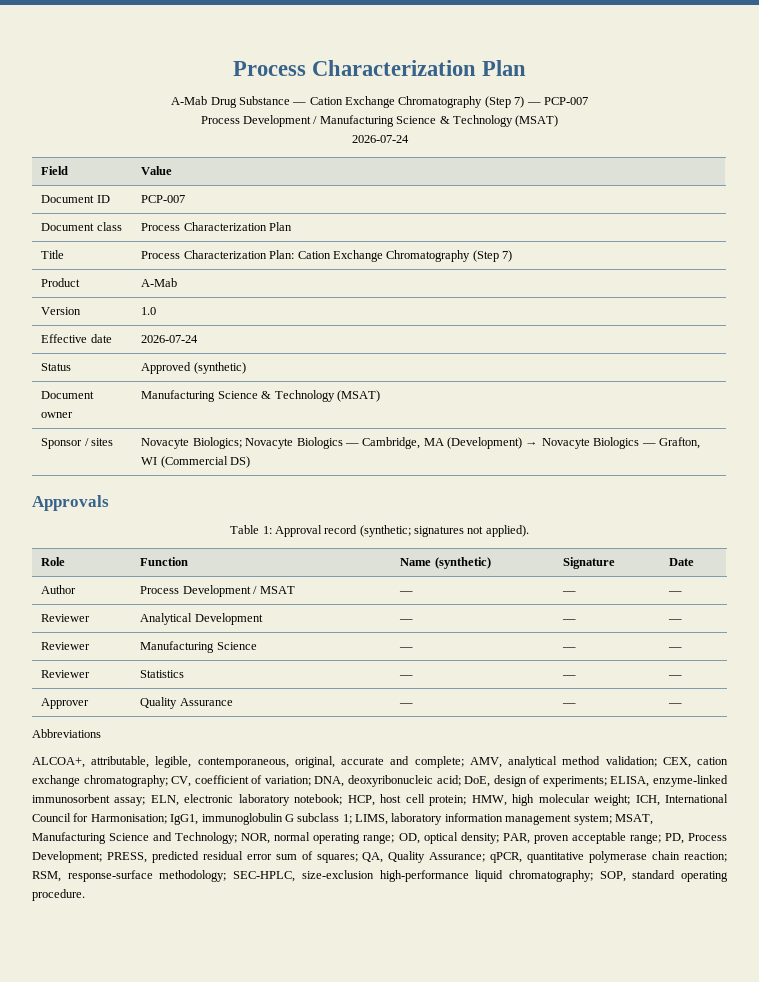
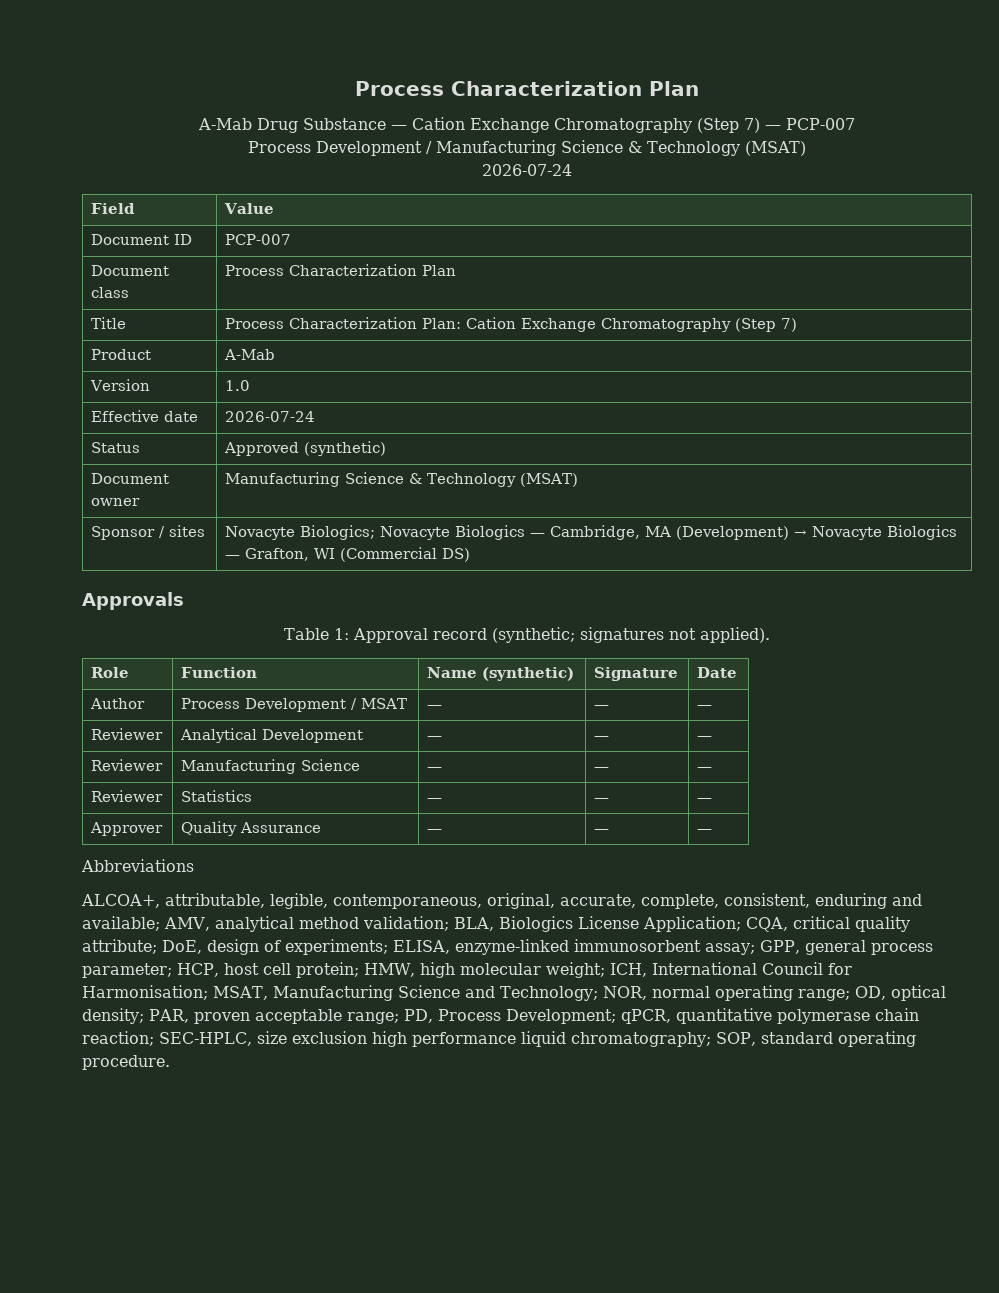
[341,756,729,768] [32,775,461,787] accurate and complete; AMV, analytical method validation; CEX, cation exchange chromatography; CV, coefficient of variation; DNA, deoxyribonucleic acid; -> [560,893,922,909] [82,916,910,932] [82,939,157,954] accurate, complete, consistent, enduring and available; AMV, analytical method validation; BLA, Biologics License Application; CQA, critical quality attribute;
[150,794,343,806] ELN, electronic laboratory notebook; -> [760,940,933,955] [82,963,172,978] GPP, general process parameter;
[170,813,612,825] IgG1, immunoglobulin G subclass 1; LIMS, laboratory information management system; -> (208, 992) none
[106,851,486,863] PRESS, predicted residual error sum of squares; QA, Quality Assurance; -> (616, 1016) none
[32,870,469,882] RSM, response-surface methodology; SEC-HPLC, size-exclusion high-performance -> [159,1031,516,1047] SEC-HPLC, size exclusion high performance

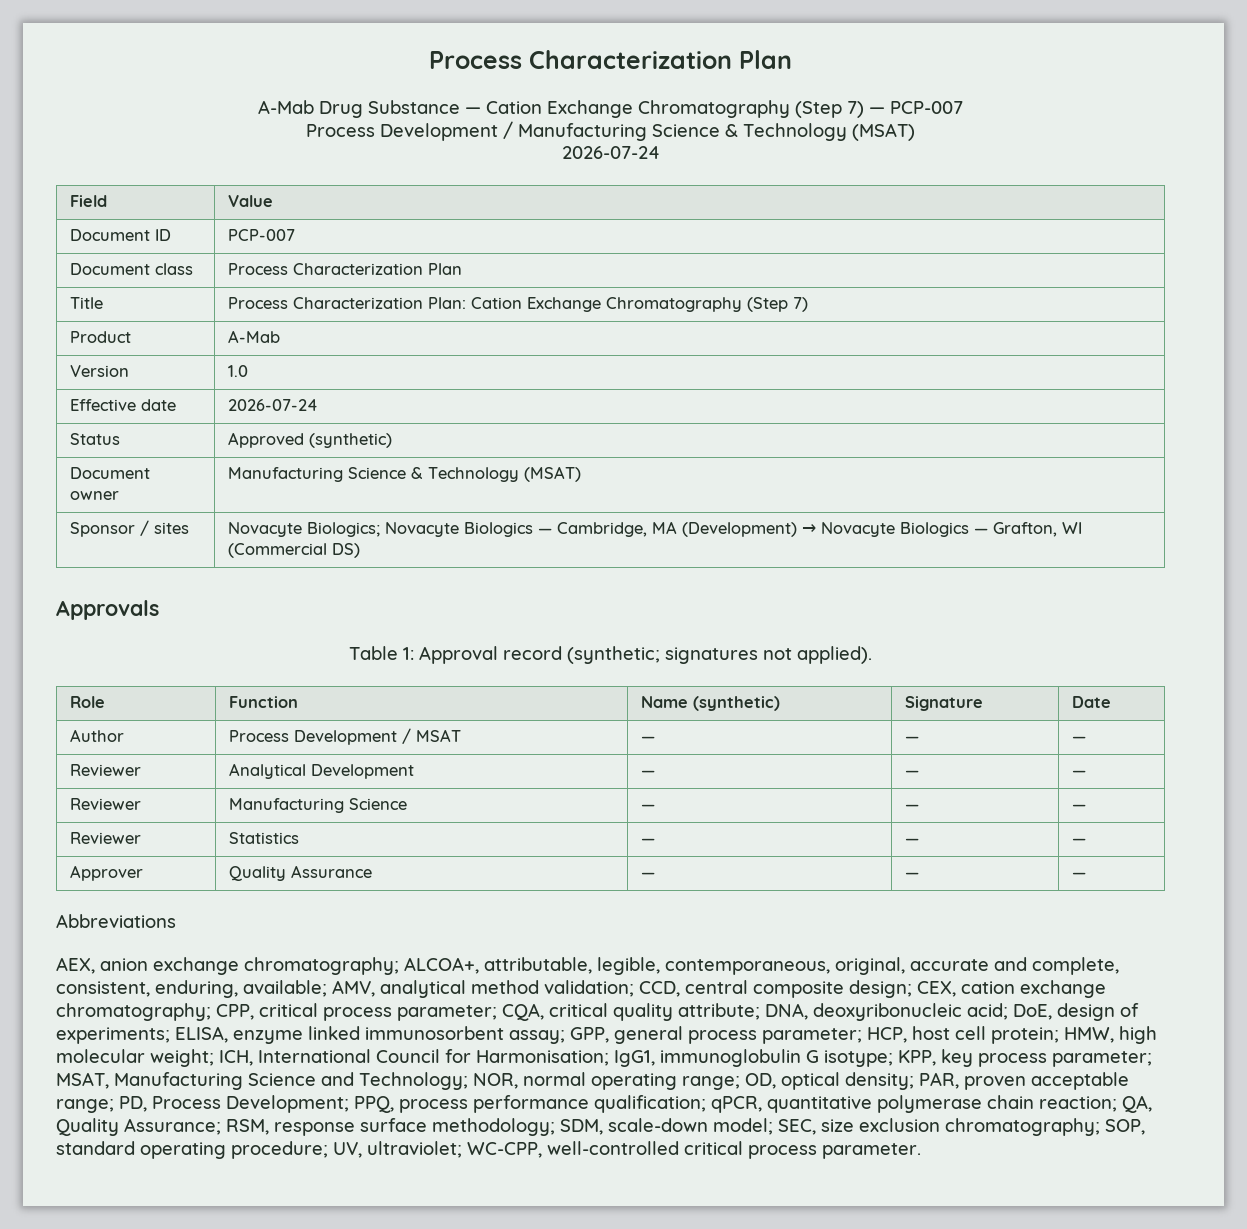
(194, 865) none -> [56,957,399,975] AEX, anion exchange chromatography;
[560,893,922,909] accurate, complete, consistent, enduring and -> [910,957,1119,975] [56,980,238,998] accurate and complete, consistent, enduring,
[453,916,741,932] BLA, Biologics License Application; -> [639,980,1106,998] [56,1003,497,1021] CCD, central composite design; CEX, cation exchange chromatography; CPP, critical process parameter;
(157, 946) none -> [765,1003,1008,1021] DNA, deoxyribonucleic acid;
[455,939,569,955] enzyme-linked -> [233,1026,360,1044] enzyme linked
(208, 992) none -> [614,1049,1152,1067] IgG1, immunoglobulin G isotype; KPP, key process parameter;
(616, 1016) none -> [354,1095,706,1113] PPQ, process performance qualification;
[159,1031,916,1047] [82,1055,170,1070] SEC-HPLC, size exclusion high performance liquid chromatography; SOP, standard operating procedure. -> [1122,1095,1152,1113] [56,1118,1145,1136] [56,1141,921,1159] QA, Quality Assurance; RSM, response surface methodology; SDM, scale-down model; SEC, size exclusion chromatography; SOP, standard operating procedure; UV, ultraviolet; WC-CPP, well-controlled critical process parameter.

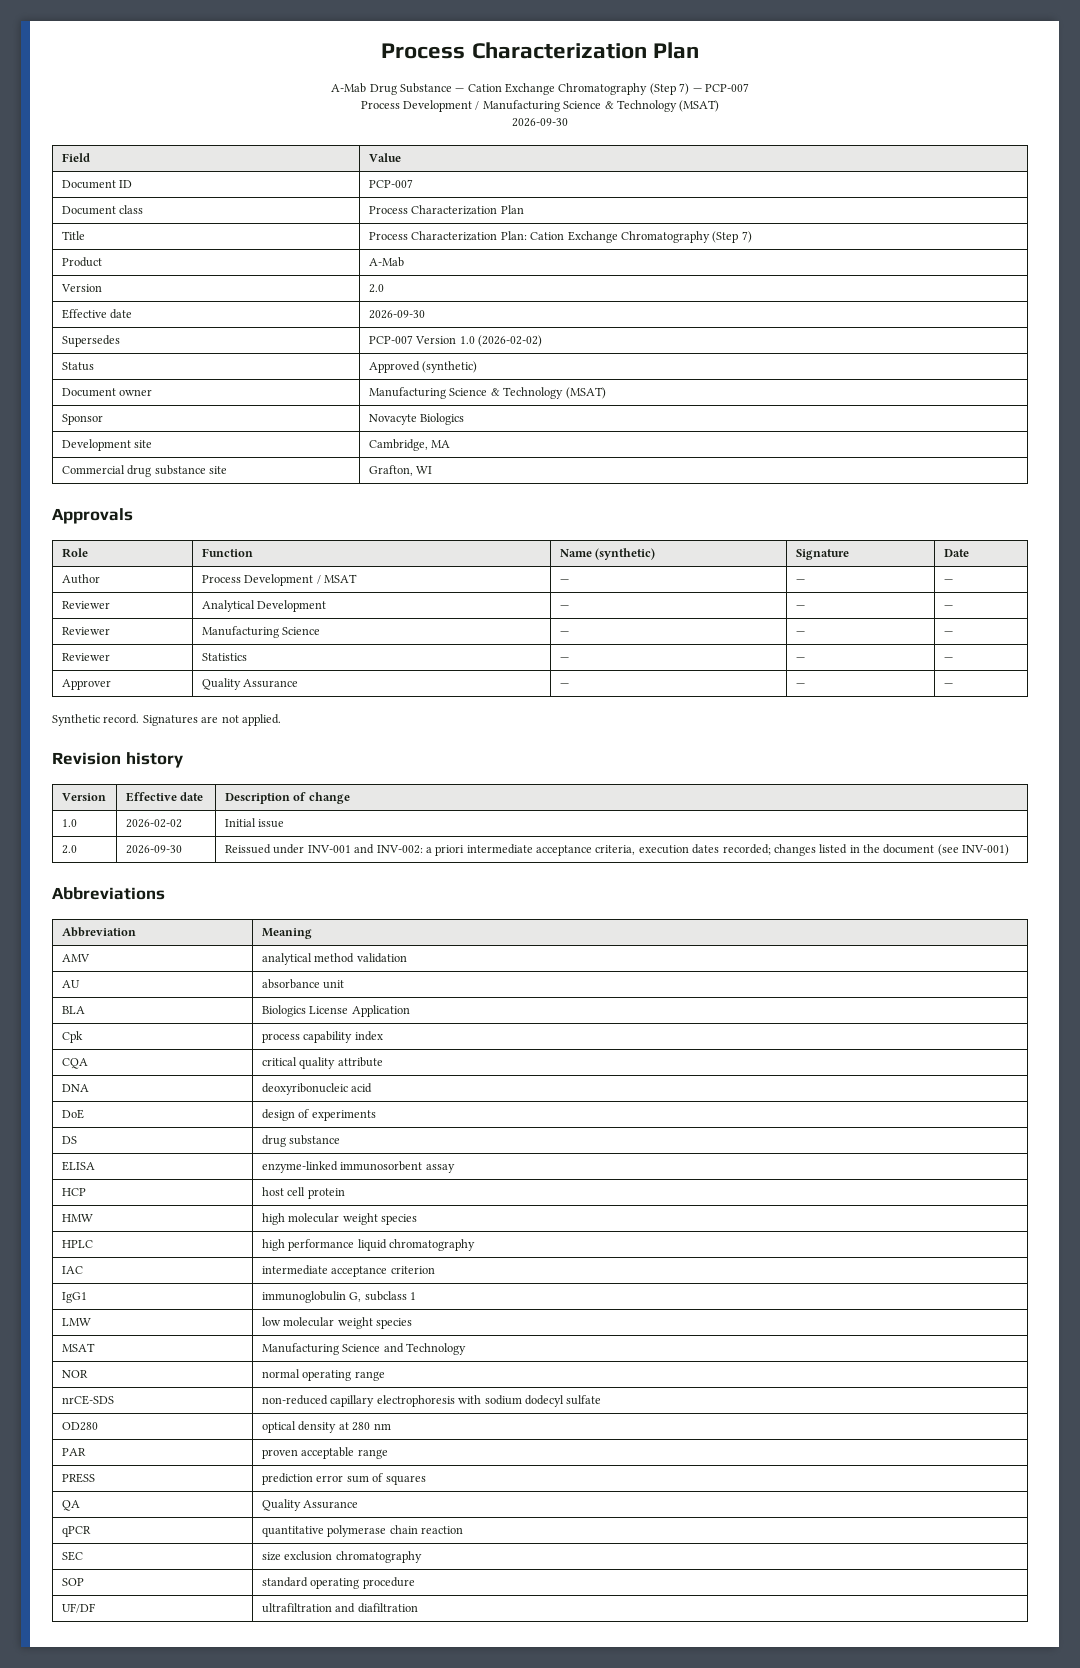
[561,146,660,159] 2026-07-24 -> [512,118,568,127] 2026-09-30
[227,365,248,377] [69,399,176,411] [227,399,318,411] 1.0 // Effective date | 2026-07-24 -> [368,284,384,293] [61,309,133,319] [368,310,425,319] [61,335,120,347] [368,335,543,347] 2.0 // Effective date | 2026-09-30 // Supersedes | PCP-007 Version 1.0 (2026-02-02)
[139,520,189,536] [227,522,552,537] / sites | Novacyte Biologics; Novacyte Biologics — -> [368,413,465,425] [61,439,153,451] | Novacyte Biologics // Development site |
[681,522,988,537] (Development) → Novacyte Biologics — -> [61,465,228,477] // Commercial drug substance site |
[227,543,360,558] (Commercial DS) -> (433, 470) none
[349,646,872,664] // Table 1: Approval record (synthetic; signatures not applied). -> (133, 516) none
[56,914,176,928] [56,957,1119,975] [56,980,1106,998] [56,1003,1139,1021] [56,1026,1157,1044] [56,1049,1152,1067] [56,1072,1129,1090] [56,1095,1152,1113] [56,1118,1145,1136] [56,1141,921,1159] Abbreviations // AEX, anion exchange chromatography; ALCOA+, attributable, legible, contemporaneous, original, accurate and complete, consistent, enduring, available; AMV, analytical method validation; CCD, central composite design; CEX, cation exchange chromatography; CPP, critical process parameter; CQA, critical quality attribute; DNA, deoxyribonucleic acid; DoE, design of experiments; ELISA, enzyme linked immunosorbent assay; GPP, general process parameter; HCP, host cell protein; HMW, high molecular weight; ICH, International Council for Harmonisation; IgG1, immunoglobulin G isotype; KPP, key process parameter; MSAT, Manufacturing Science and Technology; NOR, normal operating range; OD, optical density; PAR, proven acceptable range; PD, Process Development; PPQ, process performance qualification; qPCR, quantitative polymerase chain reaction; QA, Quality Assurance; RSM, response surface methodology; SDM, scale-down model; SEC, size exclusion chromatography; SOP, standard operating procedure; UV, ultraviolet; WC-CPP, well-controlled critical process parameter. -> [52,714,281,726] [52,752,183,768] [61,793,106,801] [125,792,204,802] [224,792,350,804] [61,819,77,827] [125,819,182,828] [224,818,285,828] [61,845,77,854] [125,845,182,854] [224,844,1010,856] [52,887,165,900] [61,927,136,937] [261,928,312,939] [61,954,90,962] [261,953,407,965] [61,980,80,988] [261,979,345,989] [61,1006,85,1014] [261,1005,410,1017] [61,1031,83,1043] [261,1031,383,1043] [61,1058,88,1069] [261,1057,383,1069] [61,1084,89,1092] [261,1083,373,1095] [61,1109,84,1119] [261,1109,376,1121] [61,1136,77,1144] [261,1135,341,1147] [61,1161,95,1171] [261,1161,455,1173] [61,1188,86,1196] [261,1187,345,1199] [61,1214,93,1222] [261,1213,418,1225] [61,1240,93,1248] [261,1239,476,1251] [61,1266,83,1274] [261,1265,435,1277] [61,1292,87,1303] [261,1291,417,1303] [61,1318,91,1326] [261,1317,413,1329] [61,1343,95,1352] [261,1343,467,1355] [61,1370,88,1378] [261,1369,385,1381] [61,1395,114,1405] [261,1395,602,1407] [61,1422,98,1431] [261,1421,391,1433] [61,1448,86,1456] [261,1447,388,1459] [61,1473,95,1483] [261,1473,426,1485] [61,1500,80,1511] [261,1499,359,1511] [61,1526,91,1537] [261,1525,464,1537] [61,1551,83,1561] [261,1551,422,1563] [61,1578,84,1586] [261,1577,415,1589] [61,1603,95,1613] [261,1603,418,1613] Synthetic record. Signatures are not applied. // Revision history // Version | Effective date | Description of change // 1.0 | 2026-02-02 | Initial issue // 2.0 | 2026-09-30 | Reissued under INV-001 and INV-002: a priori intermediate acceptance criteria, execution dates recorded; changes listed in the document (see INV-001) // Abbreviations // Abbreviation | Meaning // AMV | analytical method validation // AU | absorbance unit // BLA | Biologics License Application // Cpk | process capability index // CQA | critical quality attribute // DNA | deoxyribonucleic acid // DoE | design of experiments // DS | drug substance // ELISA | enzyme-linked immunosorbent assay // HCP | host cell protein // HMW | high molecular weight species // HPLC | high performance liquid chromatography // IAC | intermediate acceptance criterion // IgG1 | immunoglobulin G, subclass 1 // LMW | low molecular weight species // MSAT | Manufacturing Science and Technology // NOR | normal operating range // nrCE-SDS | non-reduced capillary electrophoresis with sodium dodecyl sulfate // OD280 | optical density at 280 nm // PAR | proven acceptable range // PRESS | prediction error sum of squares // QA | Quality Assurance // qPCR | quantitative polymerase chain reaction // SEC | size exclusion chromatography // SOP | standard operating procedure // UF/DF | ultrafiltration and diafiltration

